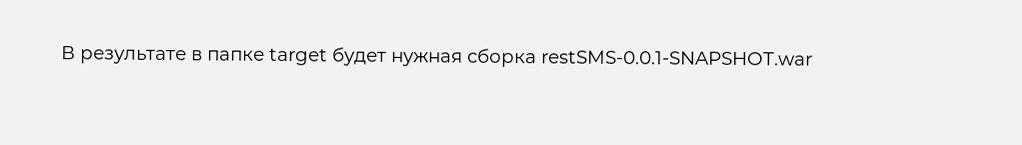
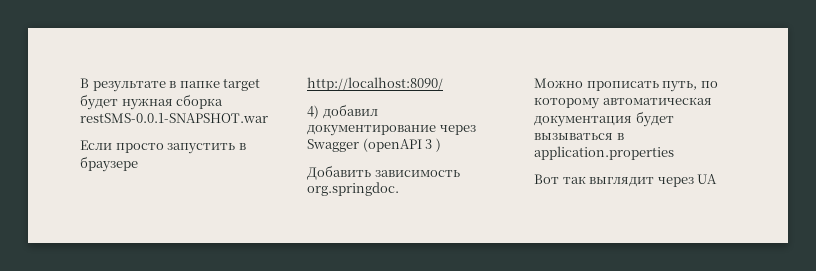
(813, 58) none -> [80,140,246,154] [80,156,138,172] [307,77,443,91] [307,104,378,119] [307,124,476,136] [307,138,441,152] [307,165,460,180] [307,182,399,196] [534,78,718,92] [534,97,712,109] [534,111,674,127] [534,133,624,140] [534,146,674,160] [534,174,718,187] // Если просто запустить в браузере // http://localhost:8090/ // 4) добавил документирование через Swagger (openAPI 3 ) // Добавить зависимость org.springdoc. // Можно прописать путь, по которому автоматическая документация будет вызываться в application.properties // Вот так выглядит через UA

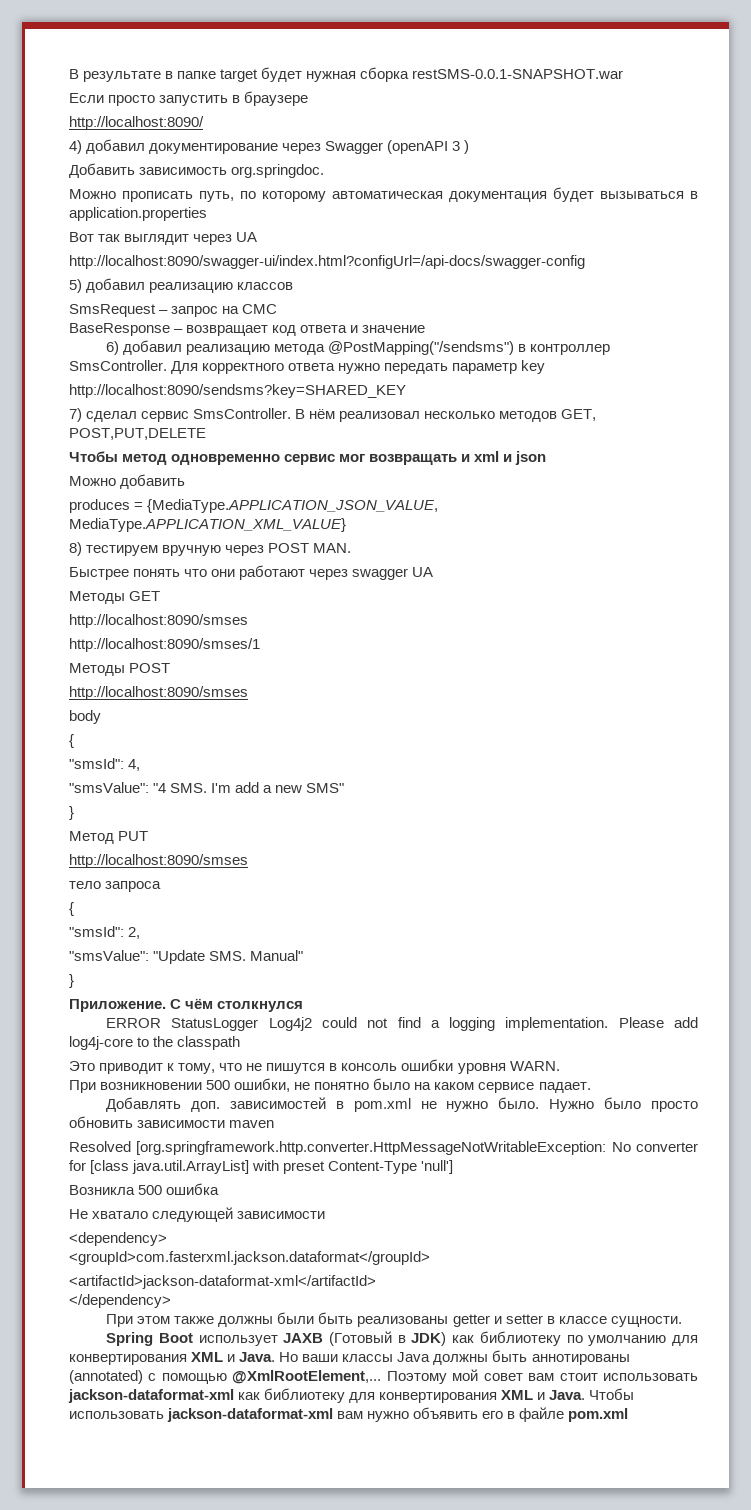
(718, 179) none -> [69,255,585,269] [69,278,294,293] [69,304,278,317] [69,323,426,336] [106,340,611,355] [69,360,546,374] [69,384,406,398] [69,408,597,422] [69,428,206,440] [69,451,547,465] [69,474,186,489] [69,499,439,513] [69,518,346,532] [69,542,352,556] [69,565,434,580] [69,591,161,604] [69,614,248,628] [69,638,260,652] [69,663,171,676] [69,686,248,700] [69,710,101,724] [69,734,74,748] [69,758,141,771] [69,782,345,793] [69,806,74,820] [69,831,149,844] [69,854,248,868] [69,881,162,892] [69,902,74,916] [69,926,141,939] [69,950,304,964] [69,974,74,988] [69,998,304,1012] [106,1017,699,1031] [69,1036,241,1050] [69,1059,560,1074] [69,1078,591,1093] [106,1097,698,1112] [69,1116,275,1128] [69,1141,699,1155] [69,1160,454,1174] [69,1183,220,1195] [69,1207,326,1222] [69,1232,167,1246] [69,1251,430,1265] [69,1275,376,1289] [69,1294,171,1308] [106,1312,682,1327] [106,1331,698,1346] [69,1350,630,1365] [69,1369,699,1384] [68,1388,635,1403] [69,1407,629,1422] // http://localhost:8090/swagger-ui/index.html?configUrl=/api-docs/swagger-config // 5) добавил реализацию классов // SmsRequest – запрос на СМС // BaseResponse – возвращает код ответа и значение // 6) добавил реализацию метода @PostMapping("/sendsms") в контроллер SmsController. Для корректного ответа нужно передать параметр key // http://localhost:8090/sendsms?key=SHARED_KEY // 7) сделал сервис SmsController. В нём реализовал несколько методов GET, POST,PUT,DELETE // Чтобы метод одновременно сервис мог возвращать и xml и json // Можно добавить // produces = {MediaType.APPLICATION_JSON_VALUE, MediaType.APPLICATION_XML_VALUE} // 8) тестируем вручную через POST MAN. // Быстрее понять что они работают через swagger UA // Методы GET // http://localhost:8090/smses // http://localhost:8090/smses/1 // Методы POST // http://localhost:8090/smses // body // { // "smsId": 4, // "smsValue": "4 SMS. I'm add a new SMS" // } // Метод PUT // http://localhost:8090/smses // тело запроса // { // "smsId": 2, // "smsValue": "Update SMS. Manual" // } // Приложение. С чём столкнулся // ERROR StatusLogger Log4j2 could not find a logging implementation. Please add log4j-core to the classpath // Это приводит к тому, что не пишутся в консоль ошибки уровня WARN. // При возникновении 500 ошибки, не понятно было на каком сервисе падает. // Добавлять доп. зависимостей в pom.xml не нужно было. Нужно было просто обновить зависимости maven // Resolved [org.springframework.http.converter.HttpMessageNotWritableException: No converter for [class java.util.ArrayList] with preset Content-Type 'null'] // Возникла 500 ошибка // Не хватало следующей зависимости // <dependency> // <groupId>com.fasterxml.jackson.dataformat</groupId> // <artifactId>jackson-dataformat-xml</artifactId> // </dependency> // При этом также должны были быть реализованы getter и setter в классе сущности. // Spring Boot использует JAXB (Готовый в JDK) как библиотеку по умолчанию для конвертирования XML и Java. Но ваши классы Java должны быть аннотированы (annotated) с помощью @XmlRootElement,... Поэтому мой совет вам стоит использовать jackson-dataformat-xml как библиотеку для конвертирования XML и Java. Чтобы использовать jackson-dataformat-xml вам нужно объявить его в файле pom.xml

